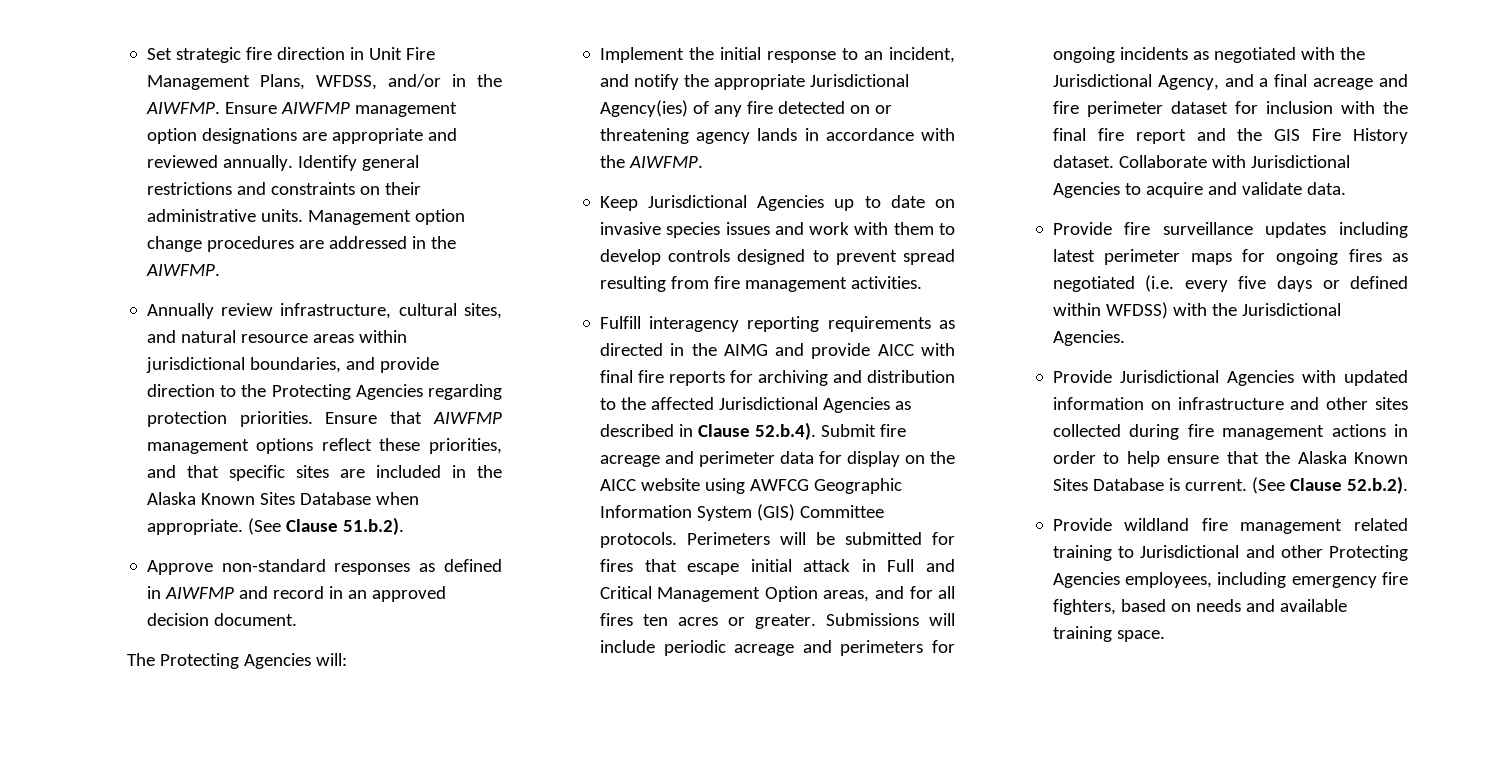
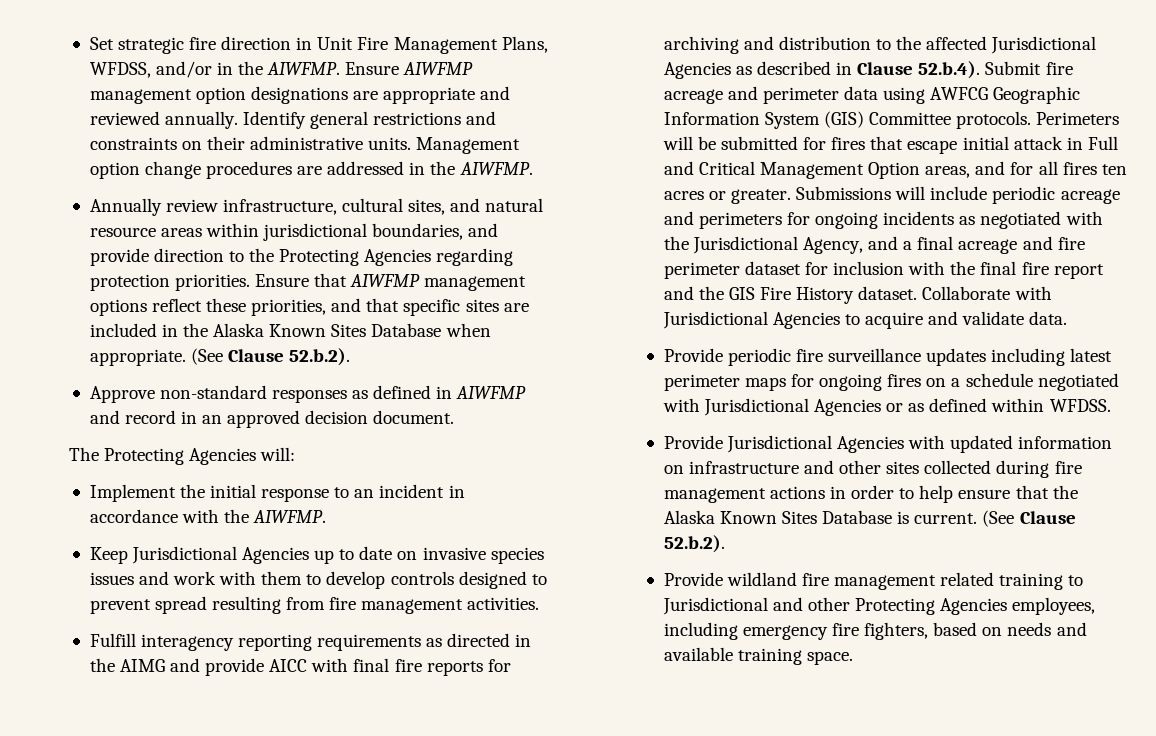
[342,517,404,535] 51.b.2). -> [289,348,351,366] 52.b.2).
[889,47,955,63] [599,74,909,90] [599,100,892,117] [599,128,798,144] incident, and notify the appropriate Jurisdictional Agency(ies) of any fire detected on or threatening agency lands -> [379,484,445,498] incident
[818,451,955,467] [599,478,700,491] for display on the AICC website -> (879, 93) none
(1112, 228) none -> [727,348,791,366] periodic
[1392,253,1408,262] [1052,275,1408,292] [1052,302,1341,319] [1052,330,1125,346] as negotiated (i.e. every five days or defined within WFDSS) with the Jurisdictional Agencies. -> [926,373,1119,391] [662,398,1111,416] on a schedule negotiated with Jurisdictional Agencies or as defined within WFDSS.

